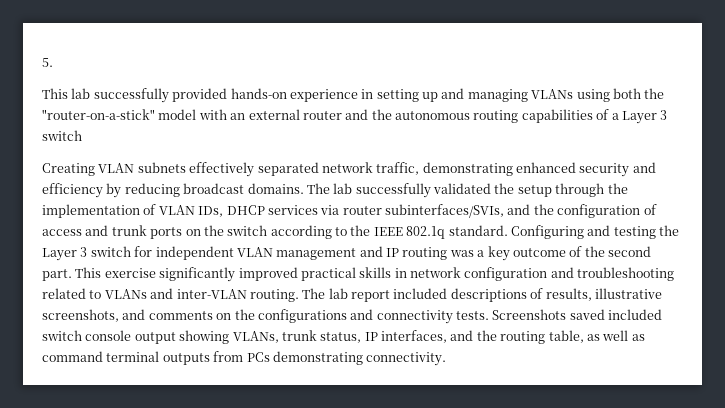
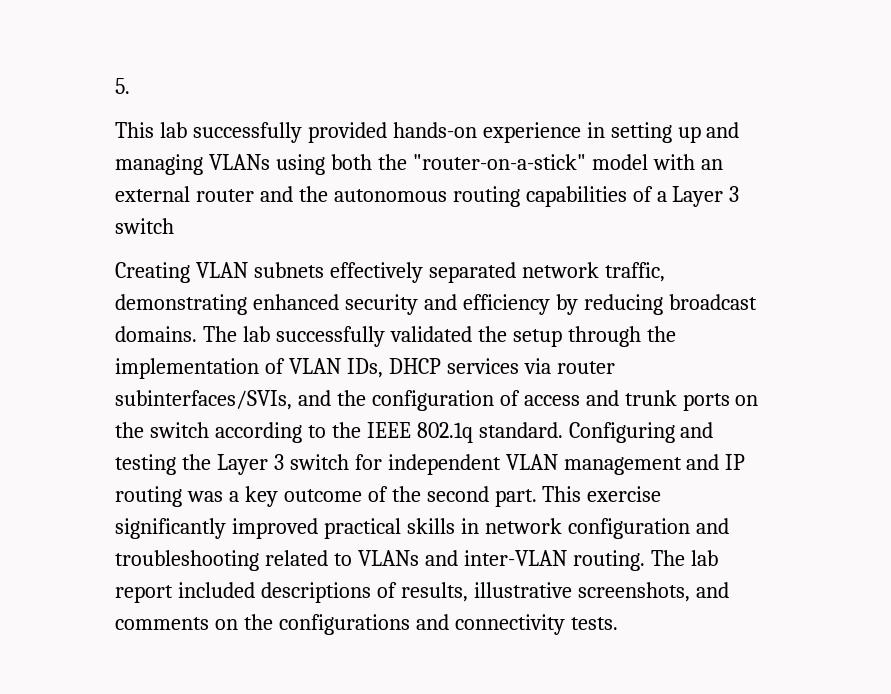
[492,309,663,320] [42,330,645,344] [42,351,447,366] Screenshots saved included switch console output showing VLANs, trunk status, IP interfaces, and the routing table, as well as command terminal outputs from PCs demonstrating connectivity. -> (618, 623) none

